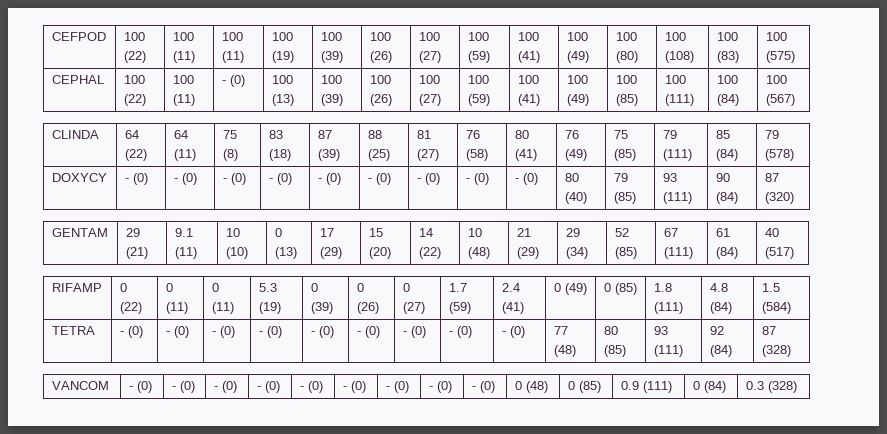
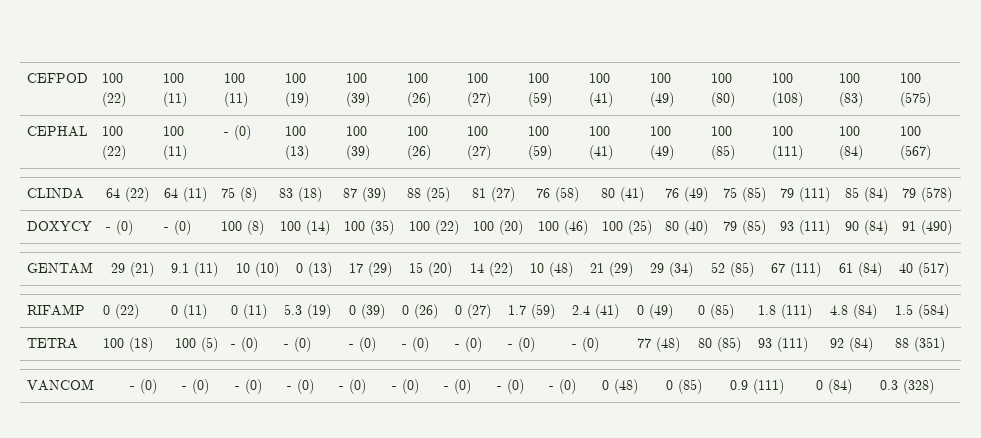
[222,173,246,185] [268,173,292,185] [317,173,341,185] [367,173,391,185] [416,173,440,185] [465,173,489,185] [514,173,538,185] - (0) | - (0) | - (0) | - (0) | - (0) | - (0) | - (0) -> [220,220,264,235] [280,220,331,235] [344,220,395,235] [409,220,460,235] [473,220,524,235] [538,220,589,235] [602,220,653,235] 100 (8) | 100 (14) | 100 (35) | 100 (22) | 100 (20) | 100 (46) | 100 (25)
[764,173,779,182] [764,192,794,204] 87 (320) -> [901,220,952,235] 91 (490)
[119,326,143,338] [165,326,189,338] - (0) | - (0) -> [102,337,153,352] [175,337,219,352] 100 (18) | 100 (5)
[761,326,776,335] [761,345,791,357] 87 (328) -> [894,337,945,352] 88 (351)

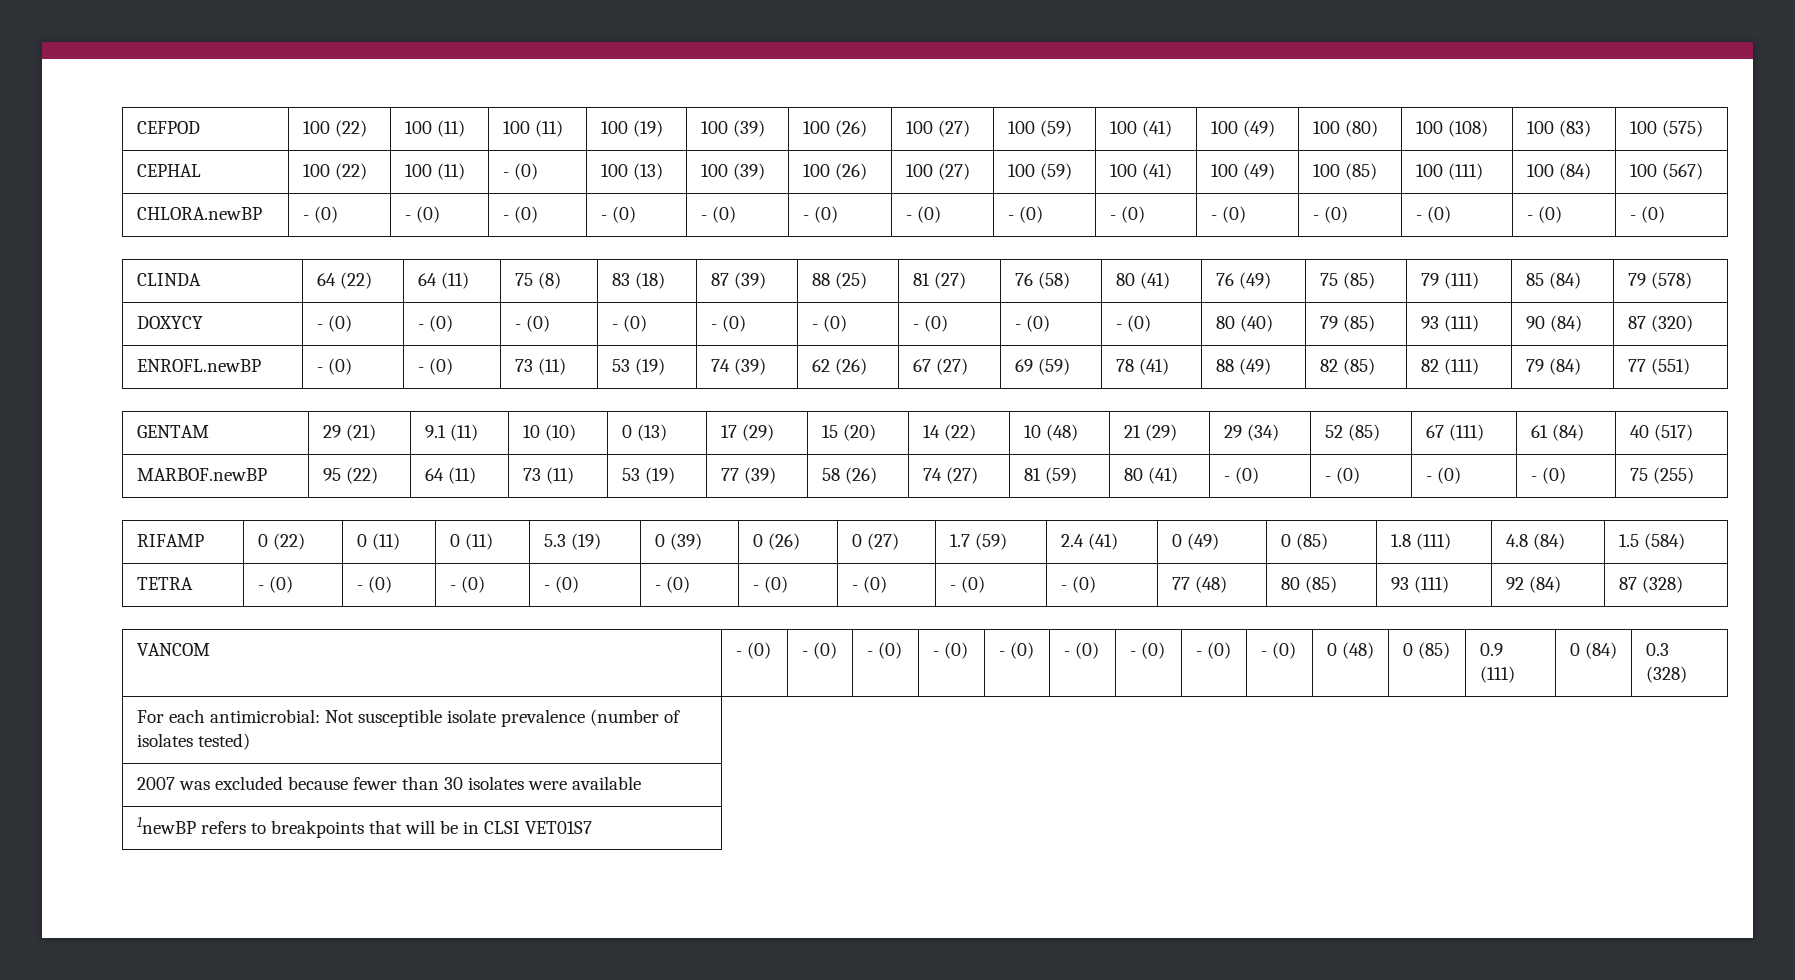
(931, 152) none -> [136,207,262,220] [302,206,338,223] [404,206,440,223] [502,206,538,223] [600,206,636,223] [700,206,736,223] [802,206,838,223] [905,206,941,223] [1007,206,1043,223] [1109,206,1145,223] [1210,206,1246,223] [1312,206,1348,223] [1415,206,1451,223] [1526,206,1562,223] [1629,206,1665,223] // CHLORA.newBP | - (0) | - (0) | - (0) | - (0) | - (0) | - (0) | - (0) | - (0) | - (0) | - (0) | - (0) | - (0) | - (0) | - (0)
[220,220,264,235] [280,220,331,235] [344,220,395,235] [409,220,460,235] [473,220,524,235] [538,220,589,235] [602,220,653,235] 100 (8) | 100 (14) | 100 (35) | 100 (22) | 100 (20) | 100 (46) | 100 (25) -> [514,315,550,332] [611,315,647,332] [710,315,746,332] [811,315,847,332] [912,315,948,332] [1014,315,1050,332] [1115,315,1151,332] - (0) | - (0) | - (0) | - (0) | - (0) | - (0) | - (0)
[901,220,952,235] 91 (490) -> [1627,315,1693,332] [136,359,261,372] [316,358,352,375] [417,358,453,375] [514,358,566,375] [611,358,665,375] [710,358,766,375] [811,358,867,375] [912,358,968,375] [1014,358,1070,375] [1115,358,1169,375] [1215,358,1271,375] [1319,358,1375,375] [1420,358,1479,375] [1525,358,1581,375] [1627,358,1690,375] 87 (320) // ENROFL.newBP | - (0) | - (0) | 73 (11) | 53 (19) | 74 (39) | 62 (26) | 67 (27) | 69 (59) | 78 (41) | 88 (49) | 82 (85) | 82 (111) | 79 (84) | 77 (551)
(949, 269) none -> [136,468,267,481] [322,467,378,484] [424,467,476,484] [522,467,574,484] [621,467,675,484] [720,467,776,484] [821,467,877,484] [922,467,978,484] [1023,467,1077,484] [1123,467,1178,484] [1223,467,1259,484] [1324,467,1360,484] [1425,467,1461,484] [1530,467,1566,484] [1629,467,1694,484] // MARBOF.newBP | 95 (22) | 64 (11) | 73 (11) | 53 (19) | 77 (39) | 58 (26) | 74 (27) | 81 (59) | 80 (41) | - (0) | - (0) | - (0) | - (0) | 75 (255)
[102,337,153,352] [175,337,219,352] 100 (18) | 100 (5) -> [257,576,293,593] [356,576,392,593] - (0) | - (0)
[894,337,945,352] 88 (351) -> [1618,576,1683,593] 87 (328)
(934, 386) none -> [136,709,680,727] [136,733,250,750] [136,776,641,790] [136,817,592,838] // For each antimicrobial: Not susceptible isolate prevalence (number of isolates tested) // 2007 was excluded because fewer than 30 isolates were available // 1newBP refers to breakpoints that will be in CLSI VET01S7

